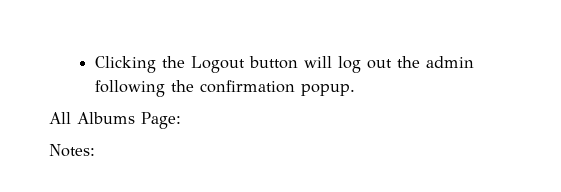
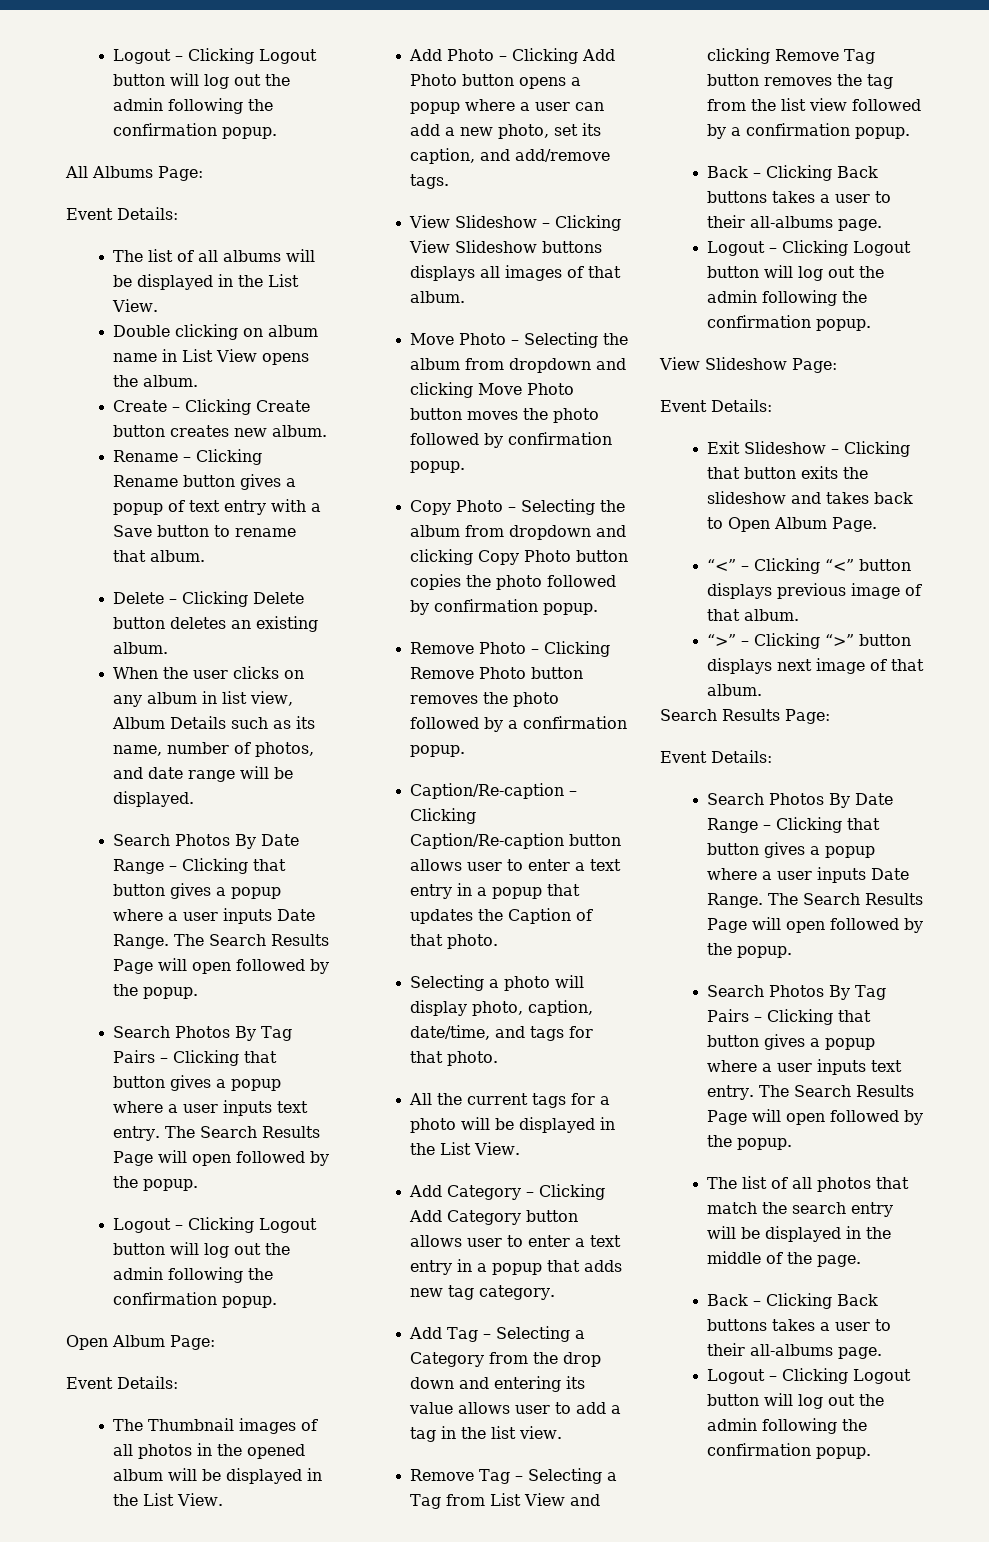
[95,56,186,73] Clicking the -> [113,48,255,64] Logout – Clicking
[49,144,95,157] Notes: -> [66,207,178,220] [113,249,316,262] [113,274,300,290] [112,299,159,312] [113,324,319,340] [113,349,310,365] [113,375,199,387] [113,399,311,415] [113,425,328,437] [113,449,263,465] [113,474,297,490] [113,499,322,515] [113,525,297,537] [113,550,206,562] [113,591,305,607] [113,616,319,632] [113,642,169,654] [113,666,305,679] [113,691,294,707] [112,716,316,729] [113,742,315,757] [113,766,294,782] [113,791,195,807] [113,834,300,849] [113,858,287,874] [113,883,282,899] [113,908,316,924] [113,934,330,949] [113,958,330,974] [113,984,199,999] [113,1026,293,1041] [113,1050,278,1066] [113,1075,282,1091] [113,1100,309,1116] [113,1126,321,1141] [113,1150,330,1166] [113,1176,199,1191] [113,1217,318,1233] [113,1242,291,1258] [113,1267,274,1283] [113,1292,278,1308] [66,1335,215,1350] [66,1376,178,1389] [113,1418,319,1434] [113,1443,306,1459] [113,1468,323,1484] [113,1493,224,1506] [409,48,616,64] [410,74,582,89] [410,99,605,114] [410,123,602,139] [410,148,611,164] [410,174,450,189] [409,215,622,231] [409,240,603,253] [410,265,622,281] [410,291,466,303] [410,332,629,348] [410,358,627,373] [410,382,575,398] [410,408,600,423] [410,432,613,448] [410,461,466,473] [410,499,626,515] [410,525,627,540] [410,549,629,565] [410,574,617,590] [410,599,599,615] [410,641,611,657] [410,667,584,679] [410,692,560,707] [410,716,628,732] [410,745,466,757] [410,783,578,799] [410,808,477,824] [410,833,622,849] [410,859,622,871] [410,883,581,899] [410,908,594,924] [410,934,499,949] [410,975,585,991] [410,1000,594,1016] [410,1025,594,1041] [410,1051,499,1066] [409,1093,611,1108] [410,1117,616,1133] [410,1142,521,1155] [409,1184,606,1200] [409,1210,579,1225] [410,1235,622,1247] [410,1259,623,1275] [410,1285,556,1300] [409,1326,586,1342] [410,1352,602,1367] [410,1376,586,1392] [409,1402,622,1414] [410,1426,563,1442] [410,1468,618,1484] [410,1493,601,1509] [707,48,876,64] [707,74,894,89] [707,98,922,111] [707,123,911,139] [707,165,879,181] [707,191,892,203] [707,215,883,231] [707,240,912,256] [707,265,885,281] [707,290,868,306] [707,315,872,331] [659,357,837,373] [660,399,772,412] [707,441,911,457] [707,466,869,479] [707,491,914,504] [707,517,878,532] [707,558,912,574] [707,583,923,599] [707,609,800,621] [707,633,912,649] [707,658,925,674] [707,684,763,696] [660,709,830,724] [660,750,772,763] [707,793,894,808] [707,817,881,833] [707,842,876,858] [707,867,910,883] [707,893,924,908] [707,917,924,933] [707,943,793,958] [707,985,887,1000] [707,1009,872,1025] [707,1034,876,1050] [707,1059,903,1075] [707,1085,915,1100] [707,1109,924,1125] [707,1135,793,1150] [707,1176,910,1192] [707,1202,894,1217] [707,1226,892,1242] [707,1251,862,1267] [707,1293,879,1309] [707,1319,892,1331] [707,1343,883,1359] [707,1368,912,1384] [707,1393,885,1409] [707,1418,868,1434] [707,1443,872,1459] Event Details: // The list of all albums will be displayed in the List View. // Double clicking on album name in List View opens the album. // Create – Clicking Create button creates new album. // Rename – Clicking Rename button gives a popup of text entry with a Save button to rename that album. // Delete – Clicking Delete button deletes an existing album. // When the user clicks on any album in list view, Album Details such as its name, number of photos, and date range will be displayed. // Search Photos By Date Range – Clicking that button gives a popup where a user inputs Date Range. The Search Results Page will open followed by the popup. // Search Photos By Tag Pairs – Clicking that button gives a popup where a user inputs text entry. The Search Results Page will open followed by the popup. // Logout – Clicking Logout button will log out the admin following the confirmation popup. // Open Album Page: // Event Details: // The Thumbnail images of all photos in the opened album will be displayed in the List View. // Add Photo – Clicking Add Photo button opens a popup where a user can add a new photo, set its caption, and add/remove tags. // View Slideshow – Clicking View Slideshow buttons displays all images of that album. // Move Photo – Selecting the album from dropdown and clicking Move Photo button moves the photo followed by confirmation popup. // Copy Photo – Selecting the album from dropdown and clicking Copy Photo button copies the photo followed by confirmation popup. // Remove Photo – Clicking Remove Photo button removes the photo followed by a confirmation popup. // Caption/Re-caption – Clicking Caption/Re-caption button allows user to enter a text entry in a popup that updates the Caption of that photo. // Selecting a photo will display photo, caption, date/time, and tags for that photo. // All the current tags for a photo will be displayed in the List View. // Add Category – Clicking Add Category button allows user to enter a text entry in a popup that adds new tag category. // Add Tag – Selecting a Category from the drop down and entering its value allows user to add a tag in the list view. // Remove Tag – Selecting a Tag from List View and clicking Remove Tag button removes the tag from the list view followed by a confirmation popup. // Back – Clicking Back buttons takes a user to their all-albums page. // Logout – Clicking Logout button will log out the admin following the confirmation popup. // View Slideshow Page: // Event Details: // Exit Slideshow – Clicking that button exits the slideshow and takes back to Open Album Page. // “<” – Clicking “<” button displays previous image of that album. // “>” – Clicking “>” button displays next image of that album. // Search Results Page: // Event Details: // Search Photos By Date Range – Clicking that button gives a popup where a user inputs Date Range. The Search Results Page will open followed by the popup. // Search Photos By Tag Pairs – Clicking that button gives a popup where a user inputs text entry. The Search Results Page will open followed by the popup. // The list of all photos that match the search entry will be displayed in the middle of the page. // Back – Clicking Back buttons takes a user to their all-albums page. // Logout – Clicking Logout button will log out the admin following the confirmation popup.

